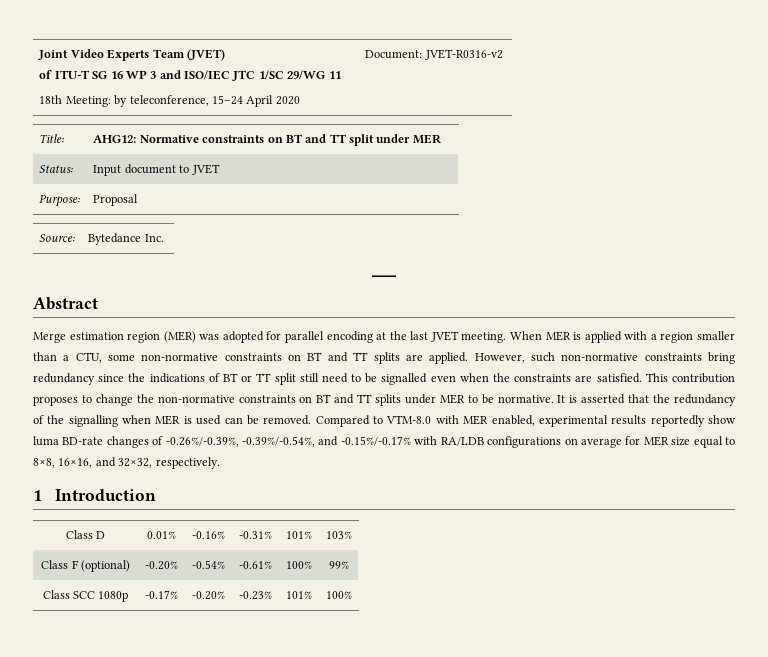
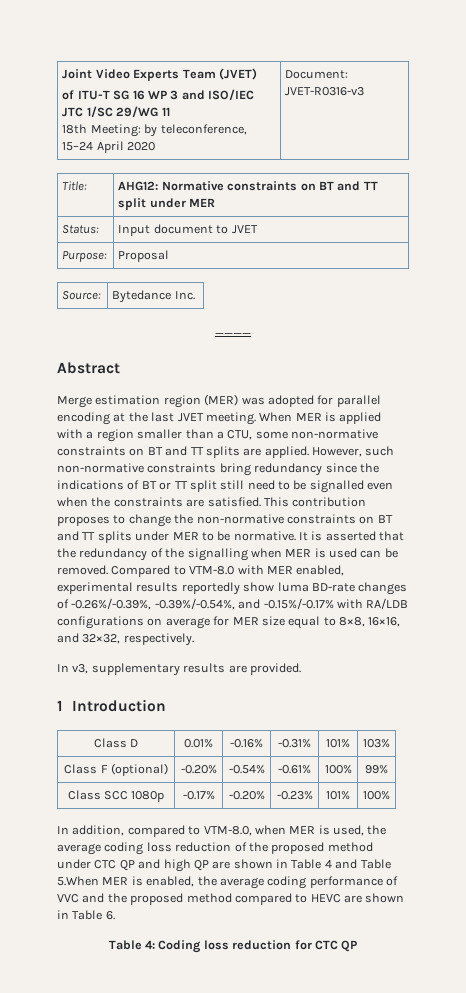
[424,49,503,60] JVET-R0316-v2 -> [285,87,365,96] JVET-R0316-v3
(220, 463) none -> [57,663,301,676] // In v3, supplementary results are provided.
(352, 595) none -> [57,825,387,837] [57,842,373,855] [57,859,391,872] [57,876,398,889] [57,893,405,905] [57,910,115,920] [108,940,358,953] // In addition, compared to VTM-8.0, when MER is used, the average coding loss reduction of the proposed method under CTC QP and high QP are shown in Table 4 and Table 5.When MER is enabled, the average coding performance of VVC and the proposed method compared to HEVC are shown in Table 6. // Table 4: Coding loss reduction for CTC QP

